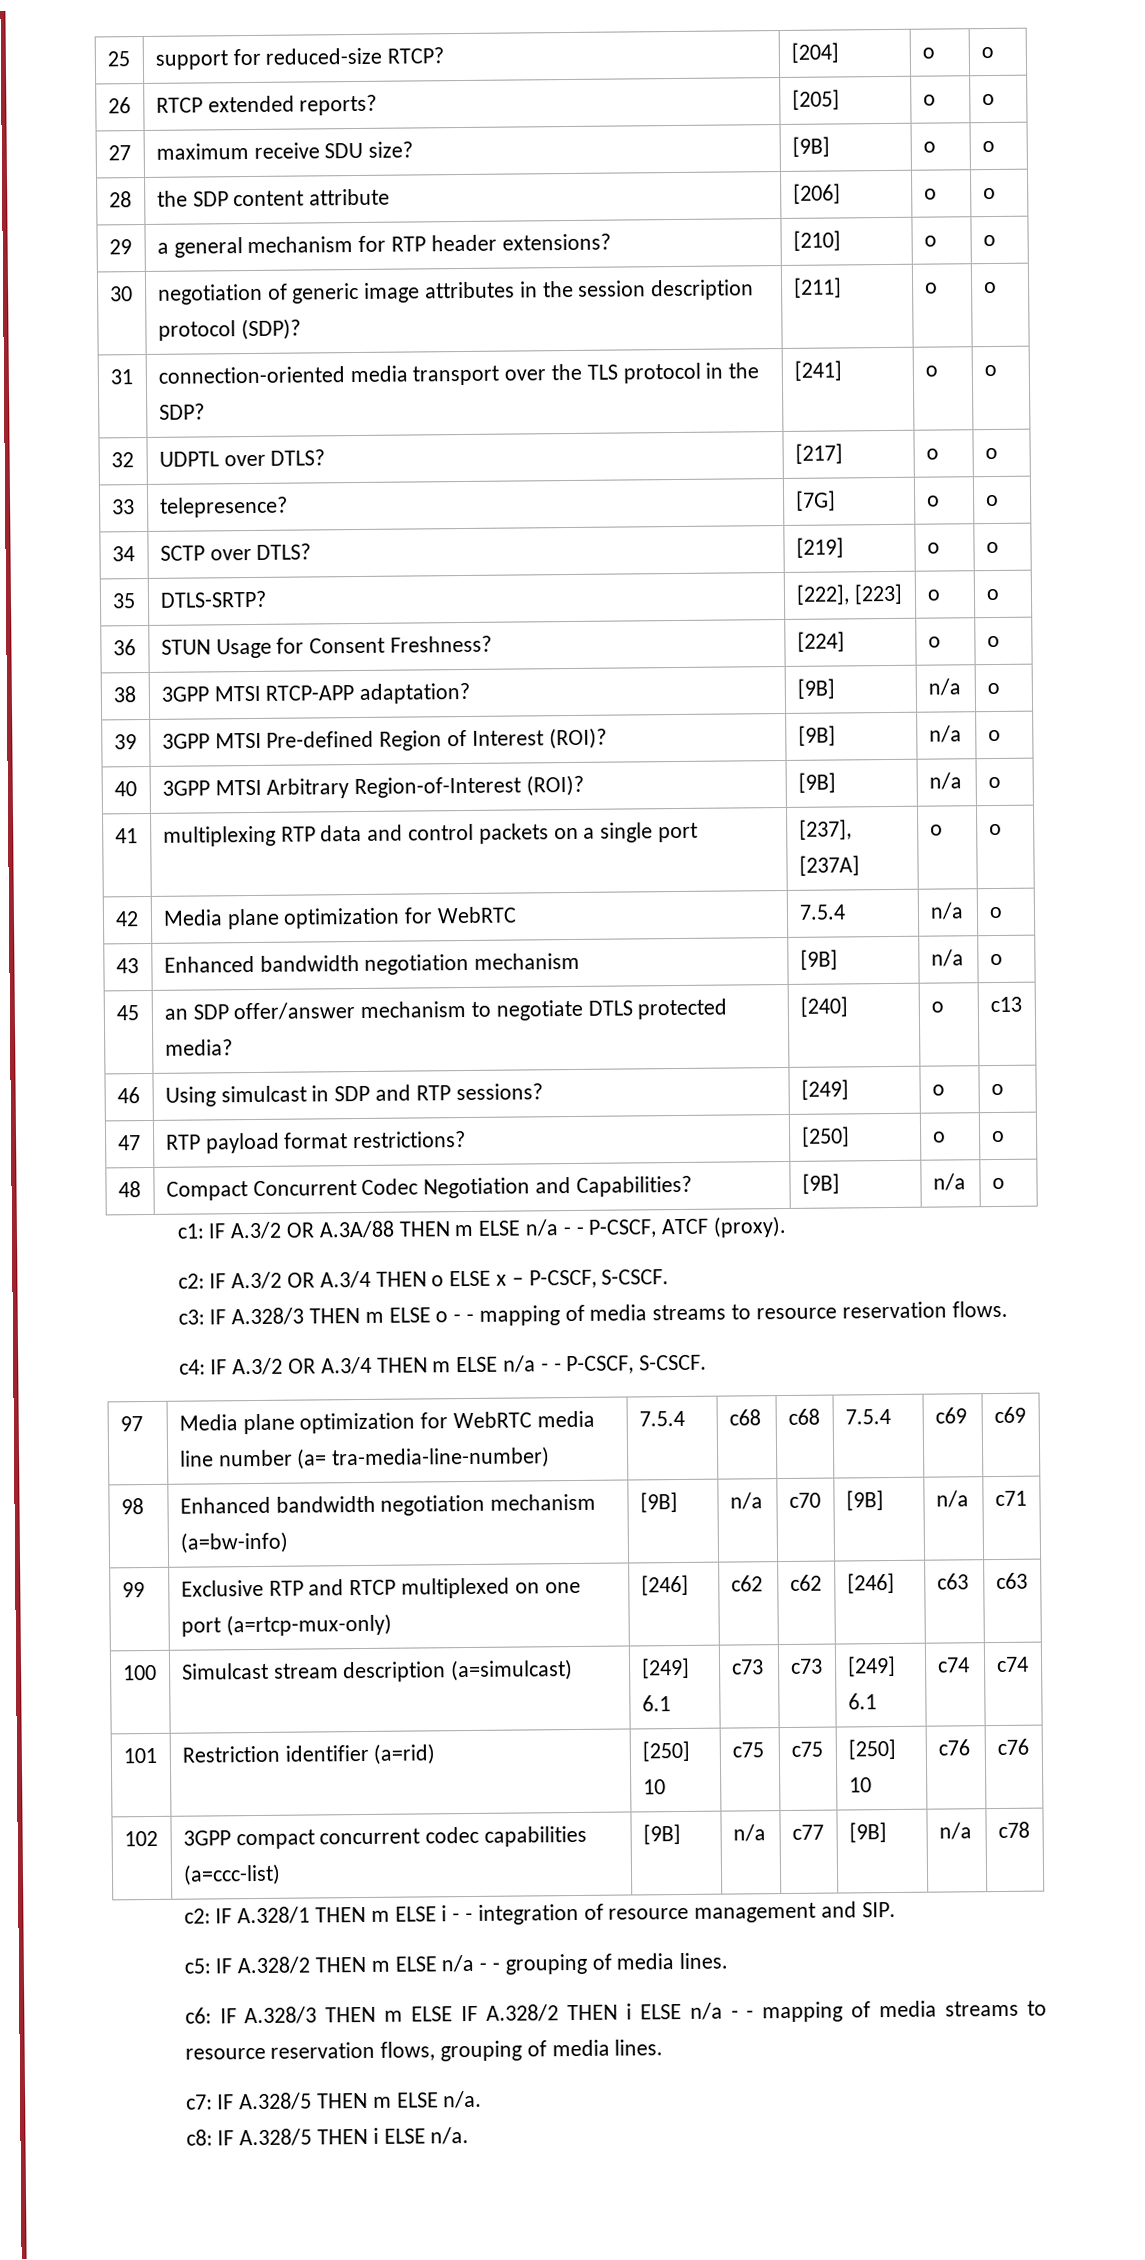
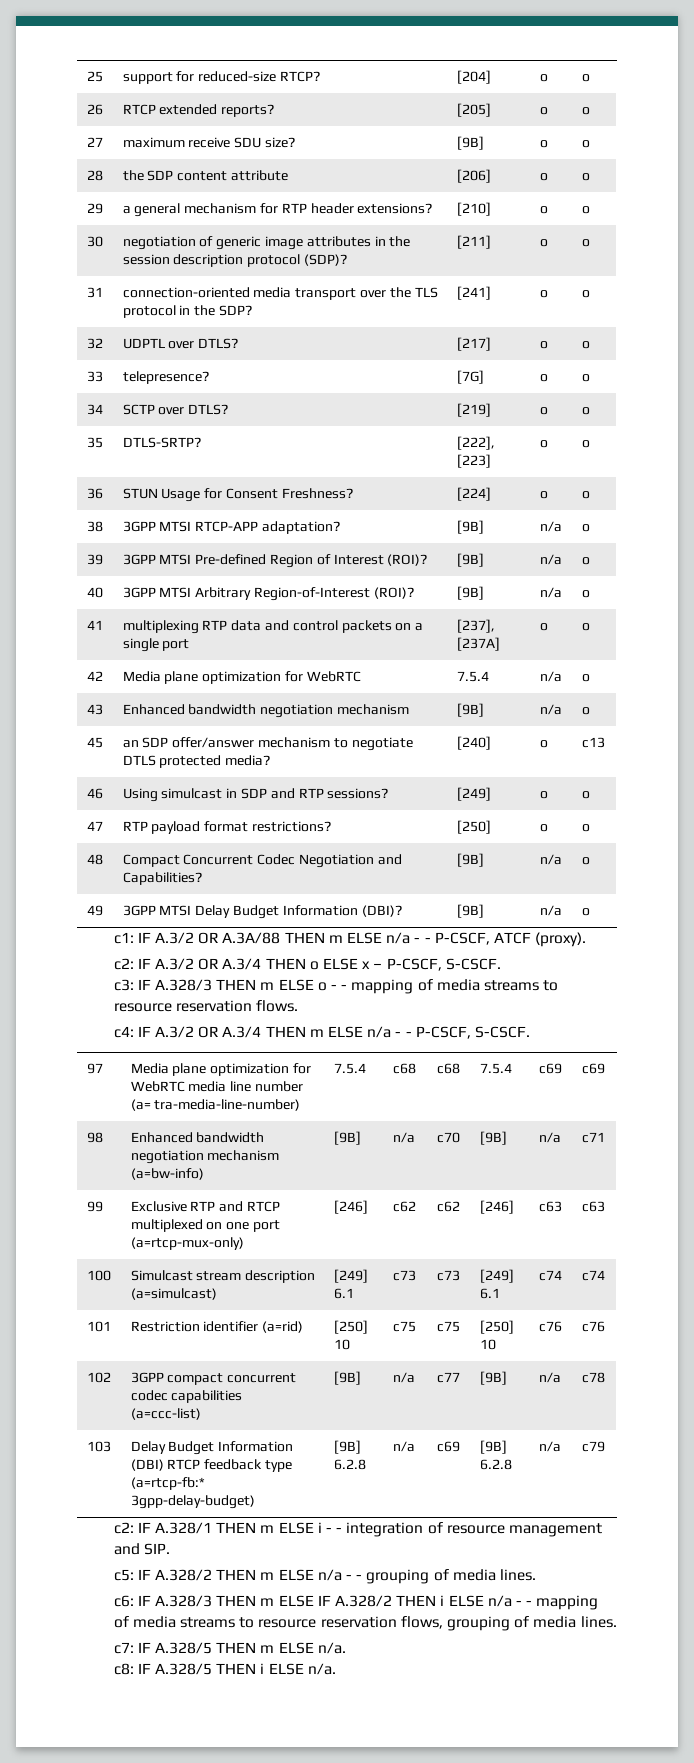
(1005, 1183) none -> [86,905,103,916] [122,905,402,919] [456,904,484,918] [539,905,562,916] [581,908,590,916] // 49 | 3GPP MTSI Delay Budget Information (DBI)? | [9B] | n/a | o
(1030, 1830) none -> [86,1441,111,1452] [130,1441,294,1455] [130,1459,292,1472] [130,1477,205,1490] [130,1495,255,1509] [333,1440,361,1454] [333,1459,366,1470] [392,1441,415,1452] [436,1441,460,1452] [479,1440,507,1454] [479,1459,512,1470] [538,1441,561,1452] [581,1441,605,1452] // 103 | Delay Budget Information (DBI) RTCP feedback type (a=rtcp-fb:* 3gpp-delay-budget) | [9B] 6.2.8 | n/a | c69 | [9B] 6.2.8 | n/a | c79

